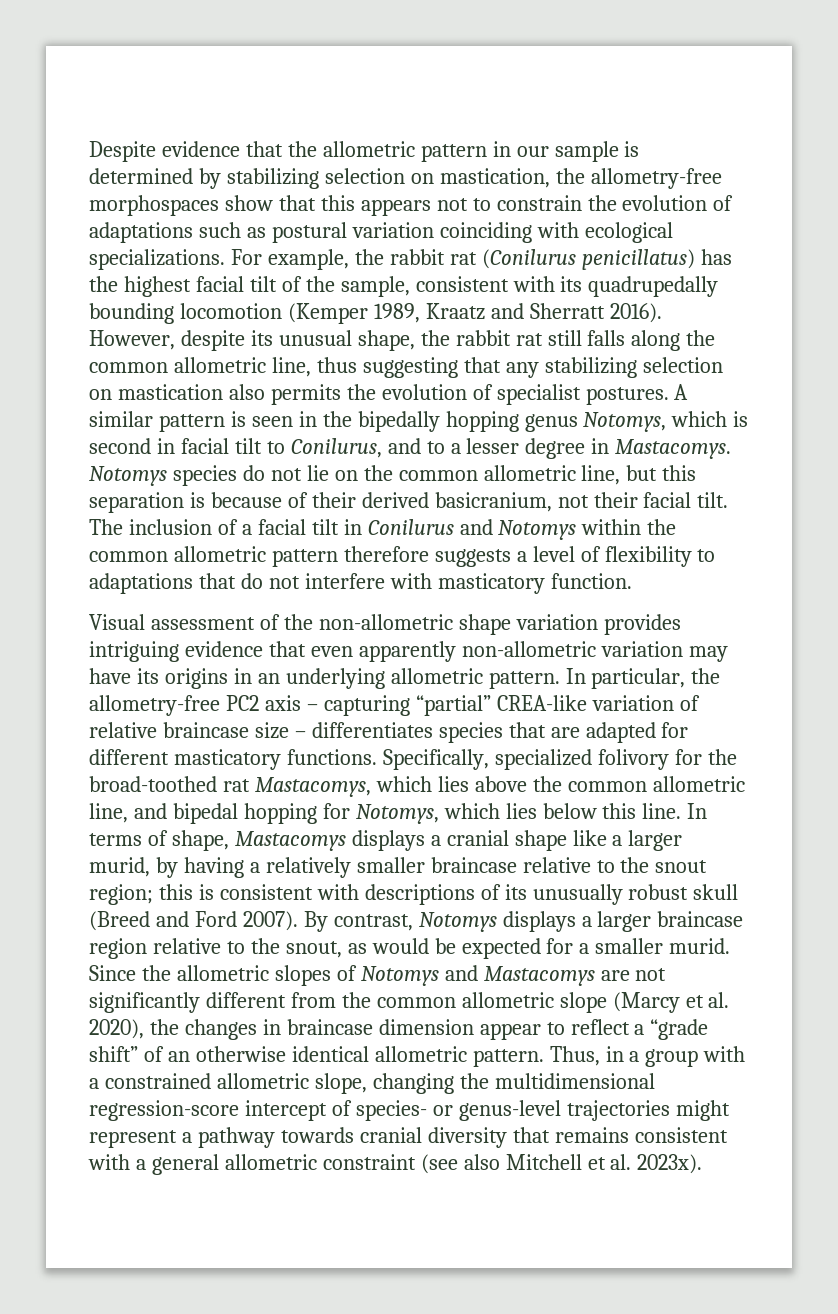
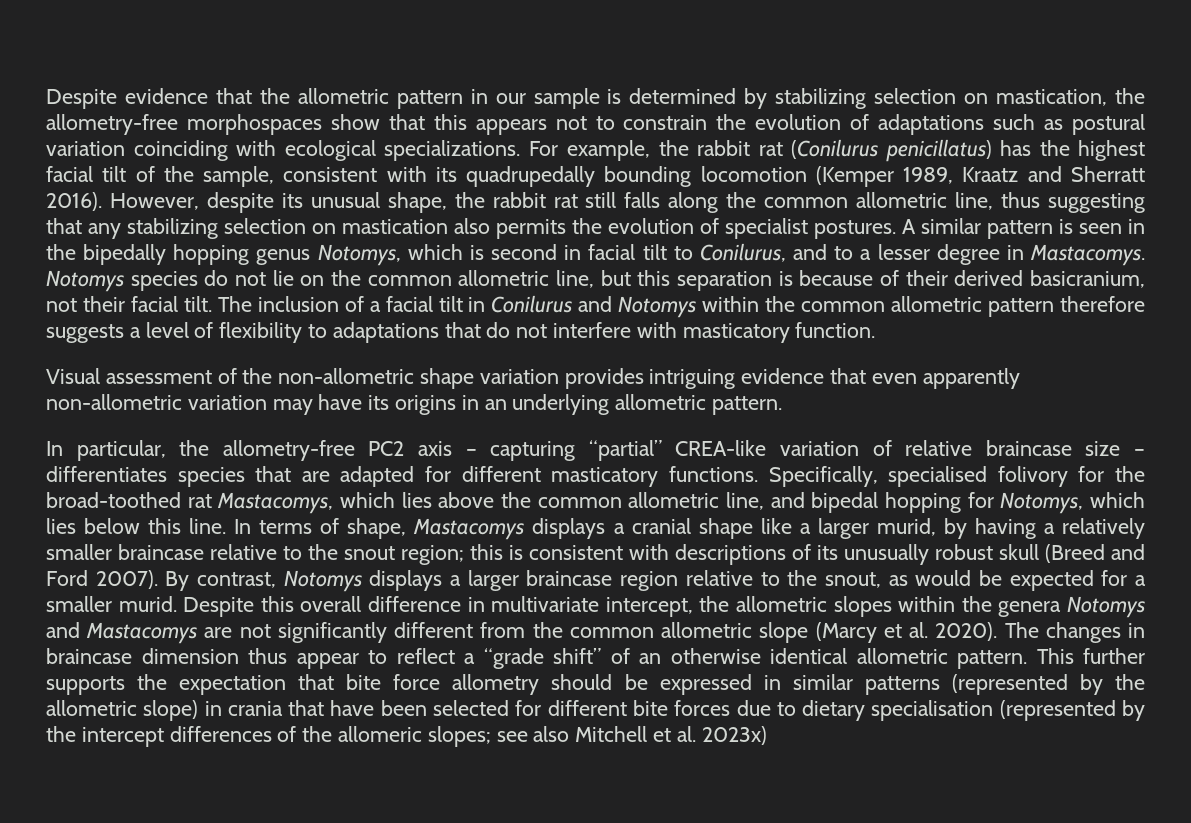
(560, 680) none -> (783, 405) //
[494,749,592,770] specialized -> [888,466,988,487] specialised
[89,965,357,986] Since the allometric slopes of -> [183,596,1062,617] Despite this overall difference in multivariate intercept, the allometric slopes within the genera
[89,1019,179,1039] 2020), the -> [935,622,1039,641] 2020). The
(474, 1027) none -> [248,648,287,664] thus
[549,1046,746,1067] [89,1073,655,1094] [89,1100,730,1121] [89,1127,728,1148] [88,1154,458,1175] Thus, in a group with a constrained allometric slope, changing the multidimensional regression-score intercept of species- or genus-level trajectories might represent a pathway towards cranial diversity that remains consistent with a general allometric constraint (see -> [1036,648,1145,664] [46,674,1146,695] [46,700,1145,721] [46,726,528,747] This further supports the expectation that bite force allometry should be expressed in similar patterns (represented by the allometric slope) in crania that have been selected for different bite forces due to dietary specialisation (represented by the intercept differences of the allomeric slopes; see
[637,1154,703,1174] 2023x). -> [701,726,767,745] 2023x)

